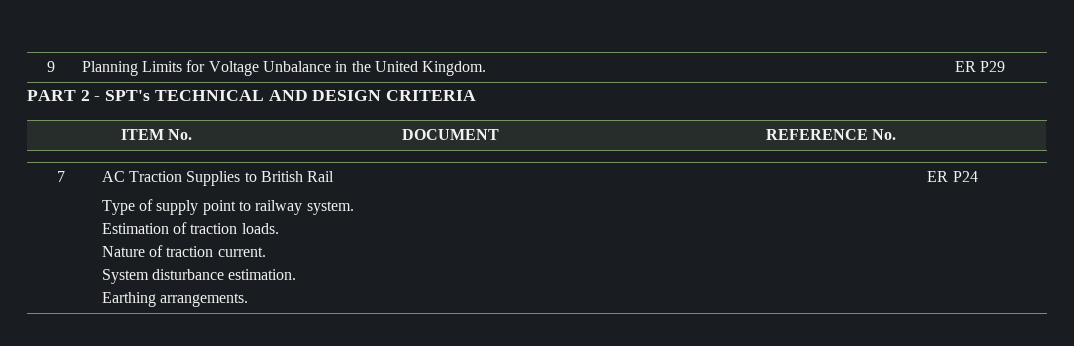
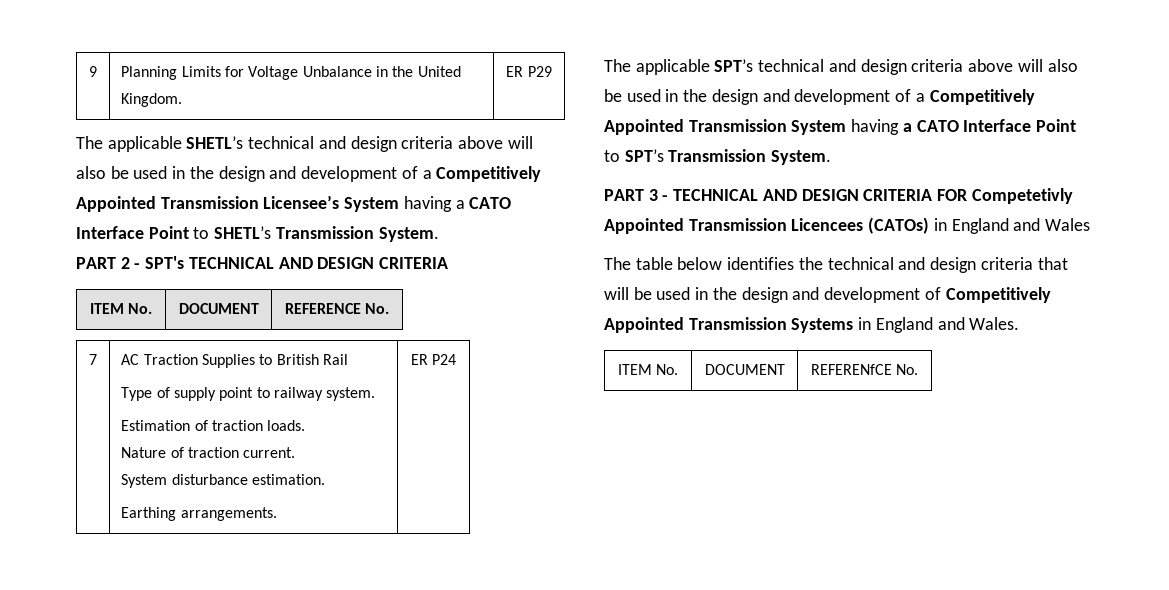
(1006, 66) none -> [76,136,533,152] [76,166,542,182] [76,195,512,212] [76,226,439,242] // The applicable SHETL’s technical and design criteria above will also be used in the design and development of a Competitively Appointed Transmission Licensee’s System having a CATO Interface Point to SHETL’s Transmission System.
(978, 176) none -> [604,59,1078,75] [604,89,1035,105] [604,119,1077,135] [604,149,832,165] [604,188,1073,204] [604,217,1091,234] [604,257,1068,273] [604,287,1051,303] [604,317,1020,333] [617,364,679,375] [704,364,785,375] [810,364,919,375] // The applicable SPT’s technical and design criteria above will also be used in the design and development of a Competitively Appointed Transmission System having a CATO Interface Point to SPT’s Transmission System. // PART 3 - TECHNICAL AND DESIGN CRITERIA FOR Competetivly Appointed Transmission Licencees (CATOs) in England and Wales // The table below identifies the technical and design criteria that will be used in the design and development of Competitively Appointed Transmission Systems in England and Wales. // ITEM No. | DOCUMENT | REFERENfCE No.

